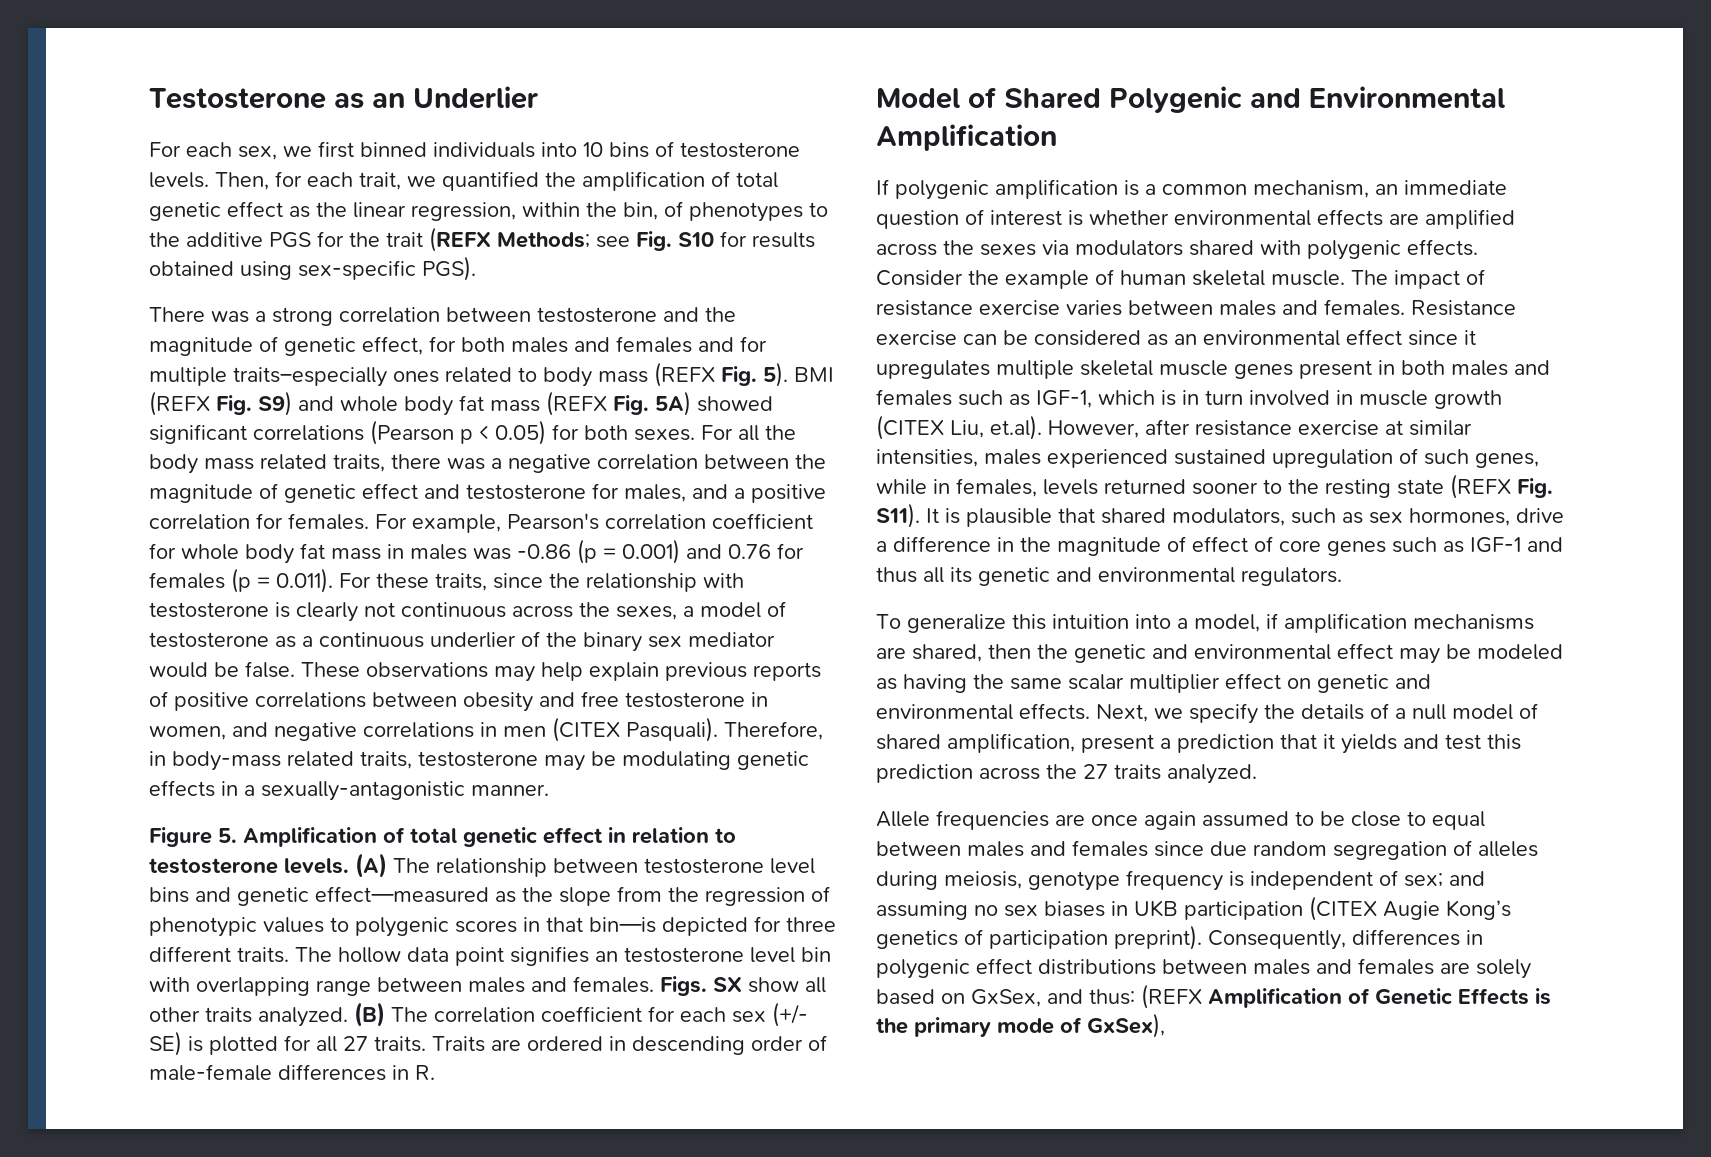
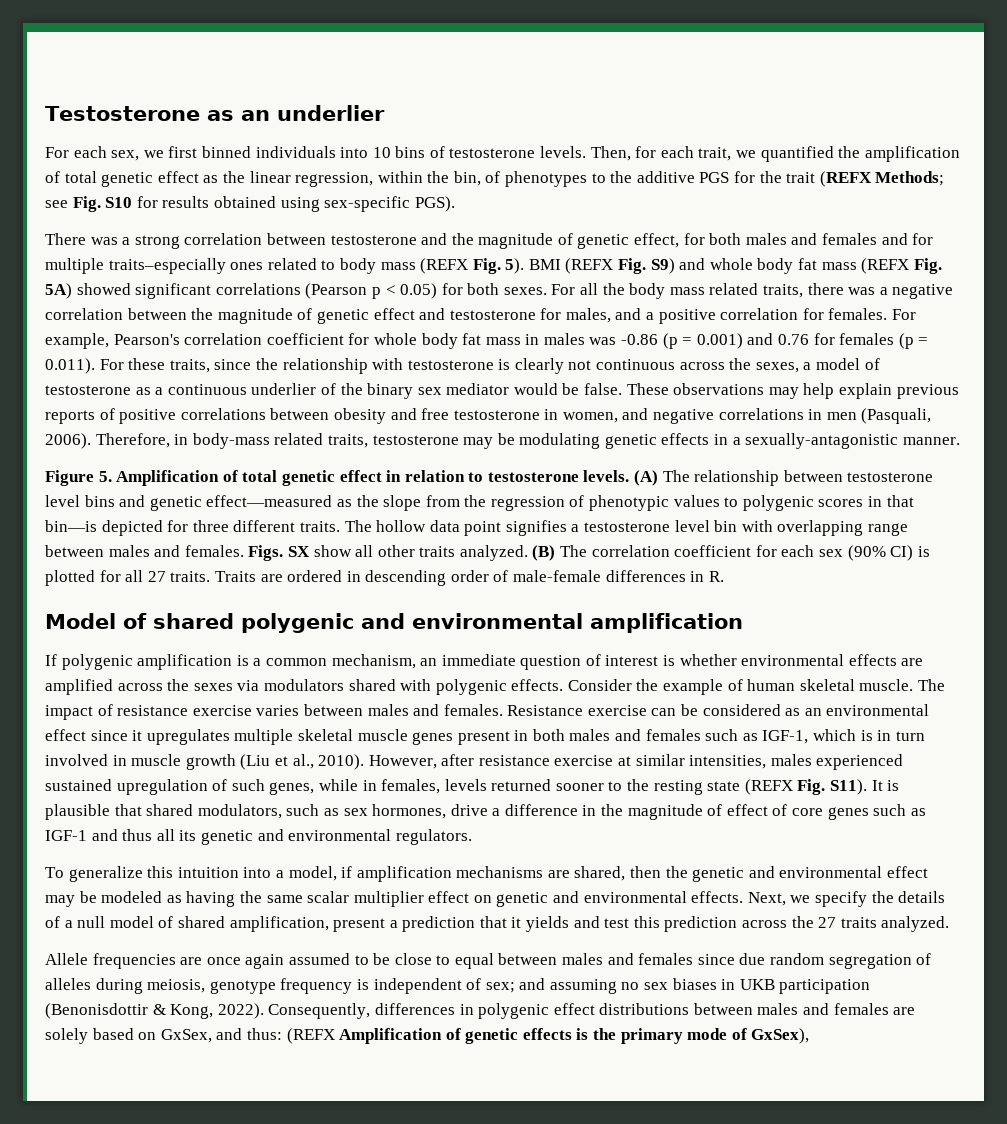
[413,86,538,109] Underlier -> [276,105,385,121] underlier
[552,717,718,742] (CITEX Pasquali). -> [861,408,932,424] [45,433,91,449] (Pasquali, 2006).
[595,951,618,962] an -> [571,524,580,532] a
[772,1002,808,1027] [149,1031,182,1056] (+/- SE) -> [847,545,914,561] (90% CI)
[1004,86,1505,113] [876,124,1057,151] Shared Polygenic and Environmental Amplification -> [153,613,743,633] shared polygenic and environmental amplification
[876,415,1042,440] (CITEX Liu, et.al). -> [240,754,365,770] (Liu et al., 2010).
[1309,896,1511,921] [876,925,1202,950] (CITEX Augie Kong’s genetics of participation preprint). -> [45,1003,264,1019] (Benonisdottir & Kong, 2022).
[1375,988,1529,1005] Genetic Effects -> [465,1028,572,1044] genetic effects

